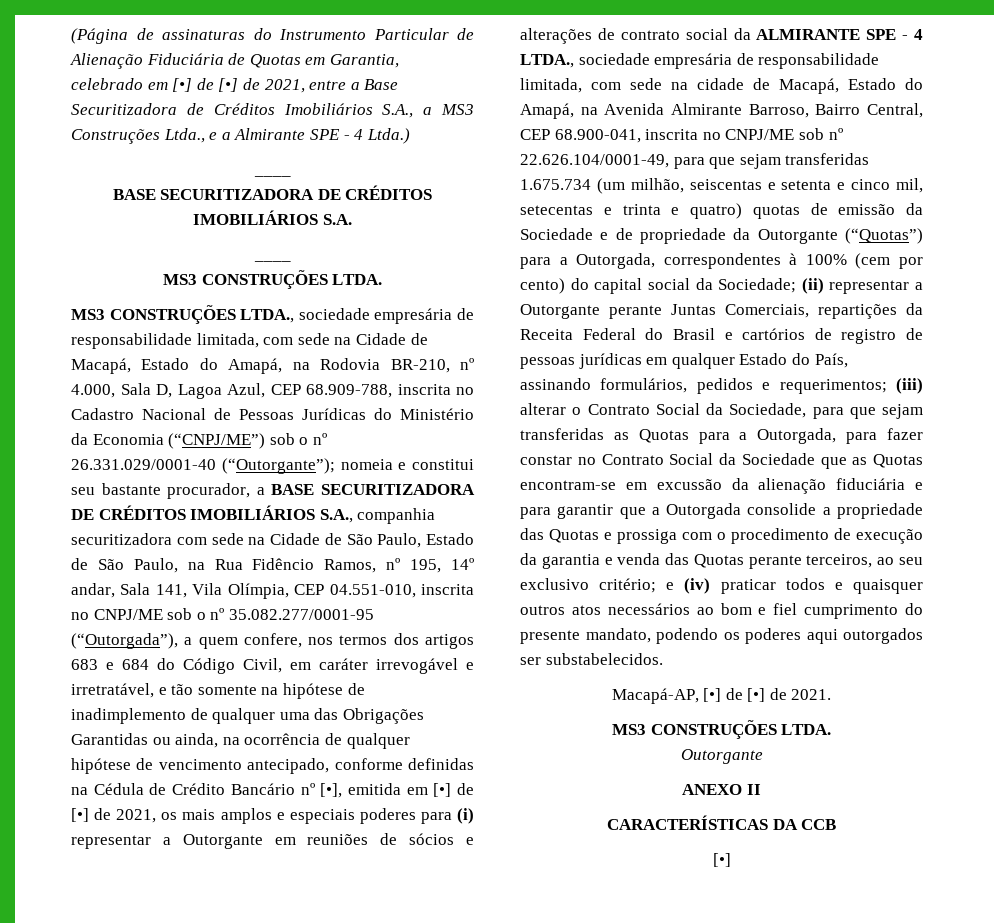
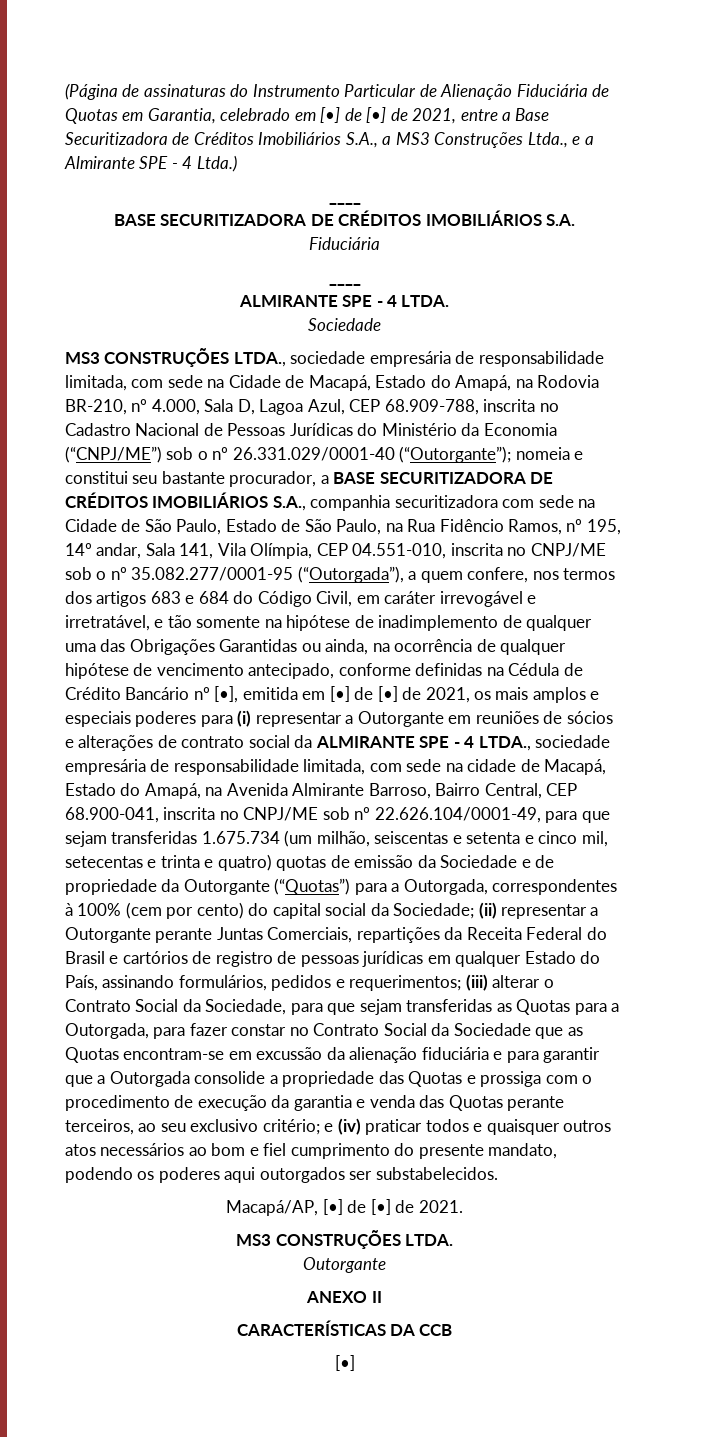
[253,260,291,262] [162,270,383,289] // ____ // MS3 CONSTRUÇÕES LTDA. -> [309,237,380,250] [328,283,361,286] [238,295,450,307] [308,318,381,331] // Fiduciária // ____ // ALMIRANTE SPE - 4 LTDA. // Sociedade
[611,688,699,704] Macapá-AP, -> [226,1200,319,1216] Macapá/AP,

